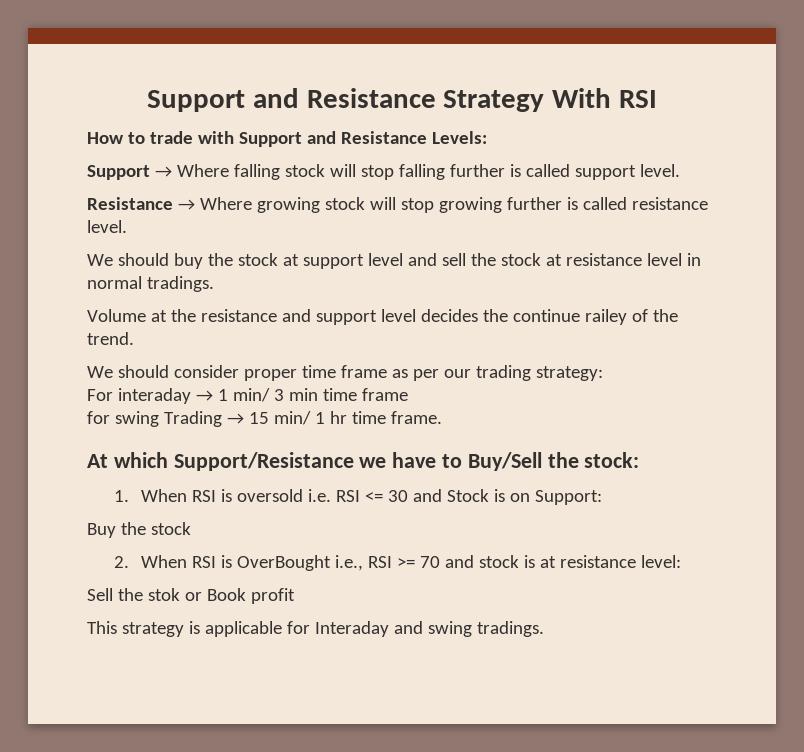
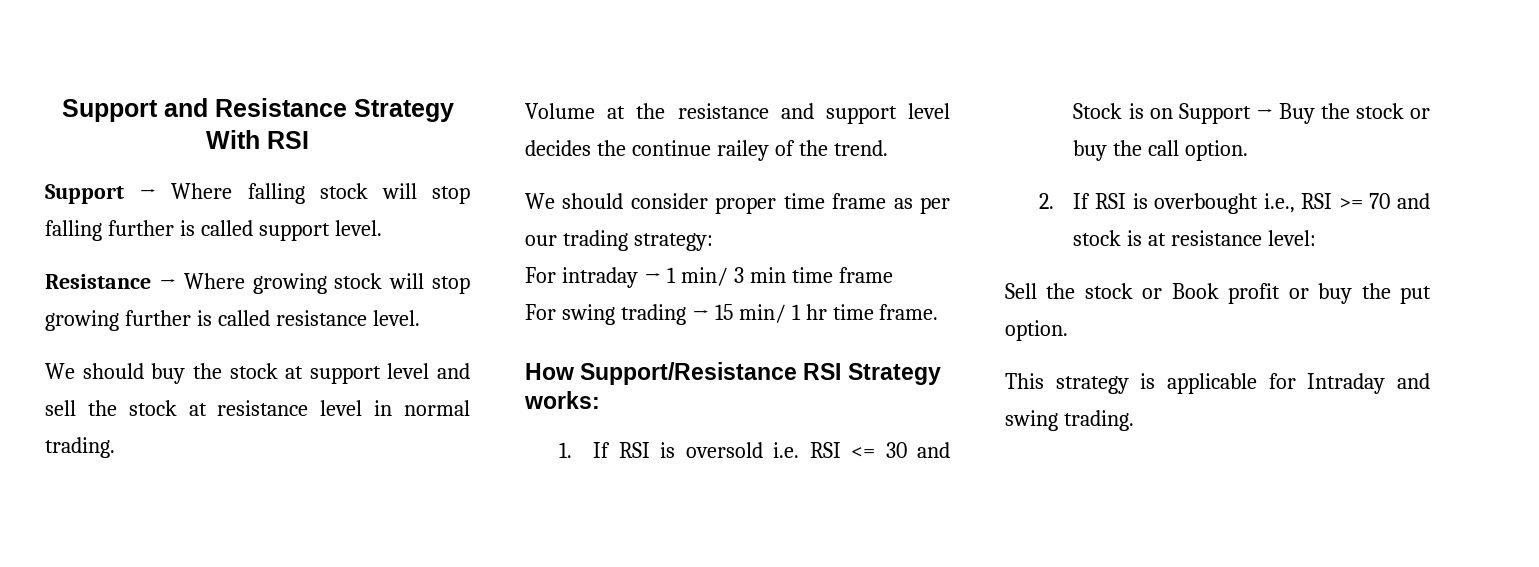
[87,131,487,147] // How to trade with Support and Resistance Levels: -> (309, 140) none
[146,276,214,292] tradings. -> [45,437,115,458] trading.
[117,388,191,404] interaday -> [561,267,638,288] intraday
[87,411,222,427] for swing Trading -> [525,304,686,325] For swing trading
[87,452,640,471] At which Support/Resistance we have to Buy/Sell the stock: -> [525,362,941,385] [524,391,600,409] How Support/Resistance RSI Strategy works:
[141,489,188,502] When -> [593,442,611,458] If
[535,490,603,505] Support: // -> [1178,103,1273,124] Support →
(191, 528) none -> [1410,108,1430,119] [1073,140,1249,161] or buy the call option.
[141,555,332,571] When RSI is OverBought -> [1073,193,1259,214] If RSI is overbought
[147,588,180,601] stok -> [1084,283,1133,299] stock
(295, 596) none -> [1288,283,1431,304] [1005,320,1068,341] or buy the put option.
[314,621,389,637] Interaday -> [1307,373,1386,394] Intraday
[476,621,544,637] tradings. -> [1063,410,1134,431] trading.

